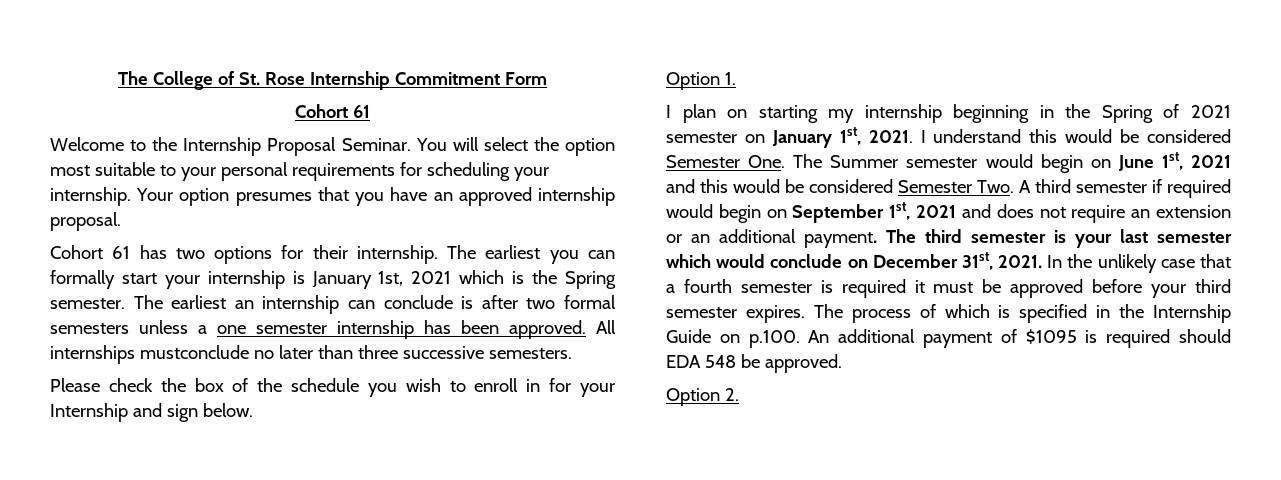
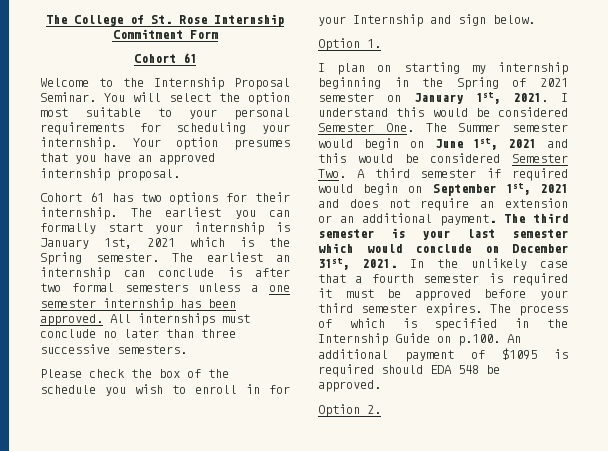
[139,345,249,359] mustconclude -> [222,314,250,323] [40,329,96,338] must conclude

